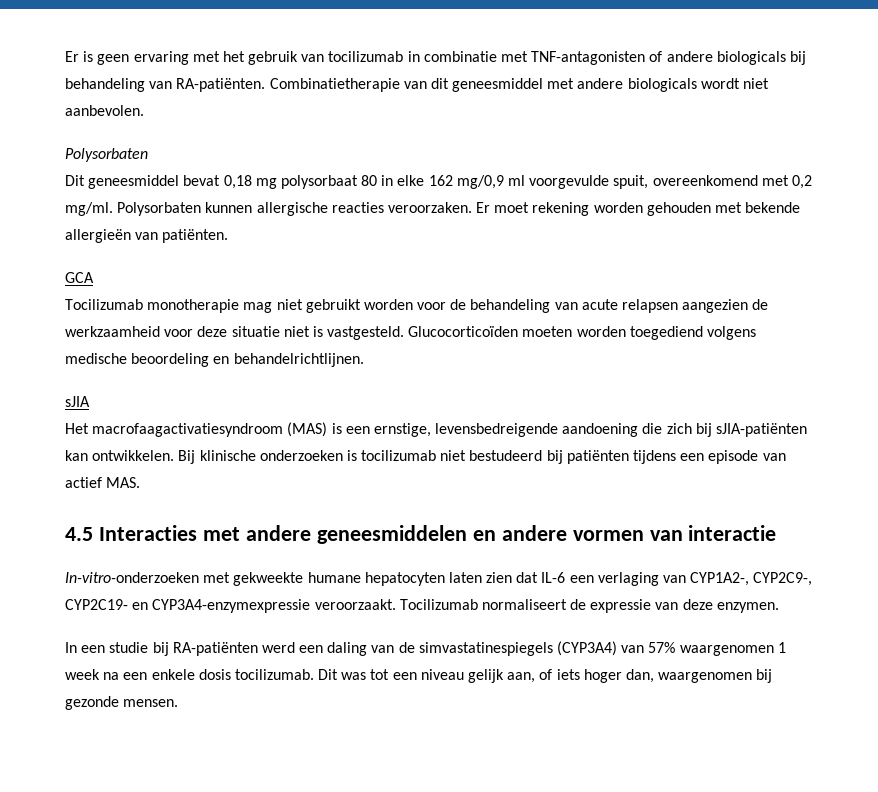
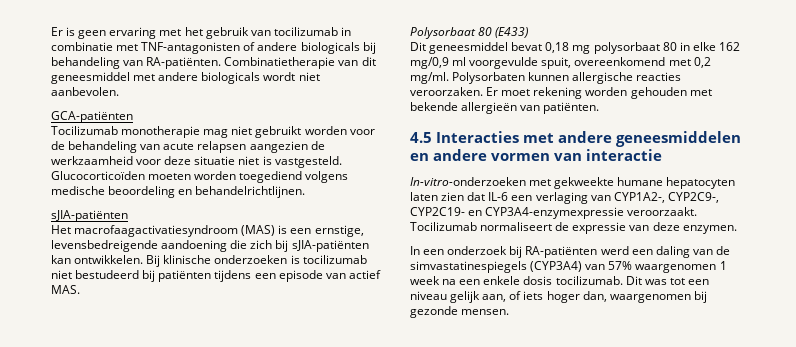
[65,148,148,162] Polysorbaten -> [51,111,133,123] [51,126,375,138] [51,141,325,153] [51,156,342,168] [51,171,349,183] [51,186,306,198] [51,210,128,222] [51,225,364,237] [51,240,369,252] [51,255,367,267] [51,270,381,282] [51,285,80,294] [410,27,529,39] GCA-patiënten // Tocilizumab monotherapie mag niet gebruikt worden voor de behandeling van acute relapsen aangezien de werkzaamheid voor deze situatie niet is vastgesteld. Glucocorticoïden moeten worden toegediend volgens medische beoordeling en behandelrichtlijnen. // sJIA-patiënten // Het macrofaagactivatiesyndroom (MAS) is een ernstige, levensbedreigende aandoening die zich bij sJIA-patiënten kan ontwikkelen. Bij klinische onderzoeken is tocilizumab niet bestudeerd bij patiënten tijdens een episode van actief MAS. // Polysorbaat 80 (E433)
[65,272,94,283] [65,299,769,313] [65,326,757,340] [65,353,364,367] [65,396,90,407] [65,422,808,437] [65,450,786,464] [65,477,141,488] // GCA // Tocilizumab monotherapie mag niet gebruikt worden voor de behandeling van acute relapsen aangezien de werkzaamheid voor deze situatie niet is vastgesteld. Glucocorticoïden moeten worden toegediend volgens medische beoordeling en behandelrichtlijnen. // sJIA // Het macrofaagactivatiesyndroom (MAS) is een ernstige, levensbedreigende aandoening die zich bij sJIA-patiënten kan ontwikkelen. Bij klinische onderzoeken is tocilizumab niet bestudeerd bij patiënten tijdens een episode van actief MAS. -> (600, 108) none
[109,642,149,653] studie -> [447,246,508,255] onderzoek

